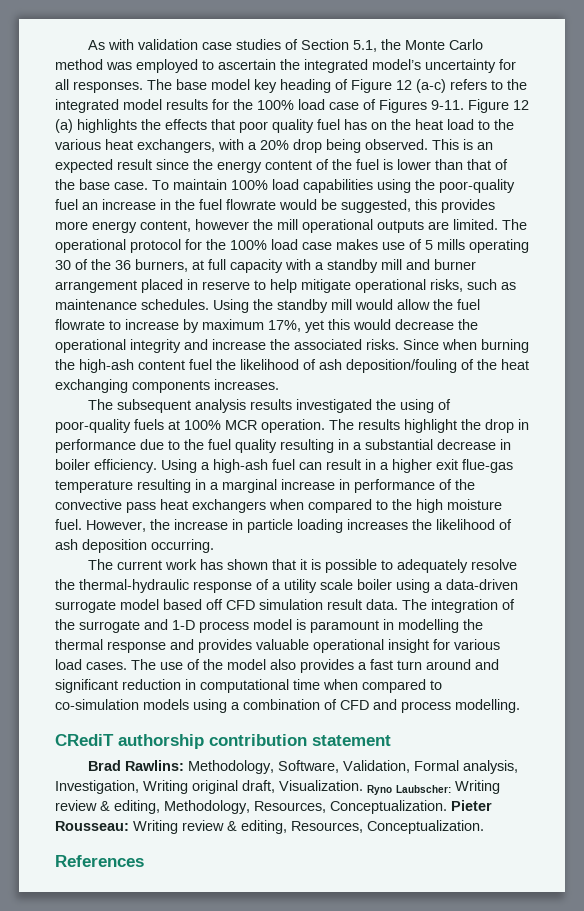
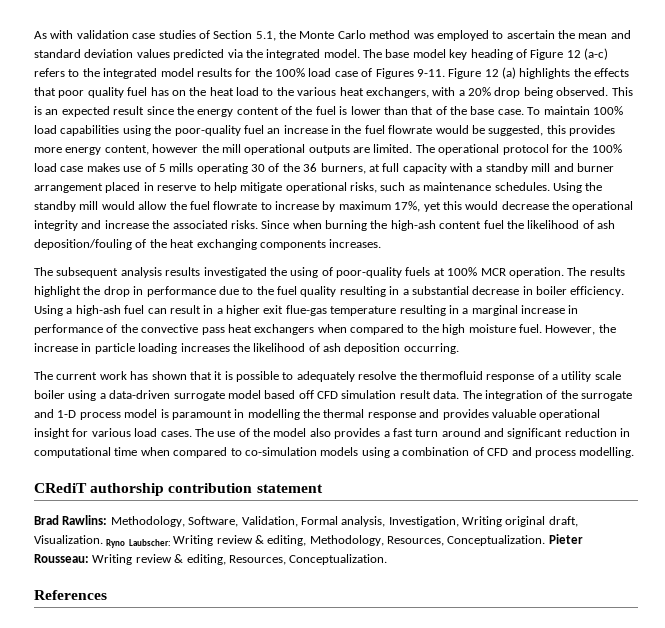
[304,59,516,73] [55,79,143,93] integrated model’s uncertainty for all responses. -> [578,30,631,39] [34,49,360,60] mean and standard deviation values predicted via the integrated model.
[79,579,189,593] thermal-hydraulic -> [419,371,483,380] thermofluid

